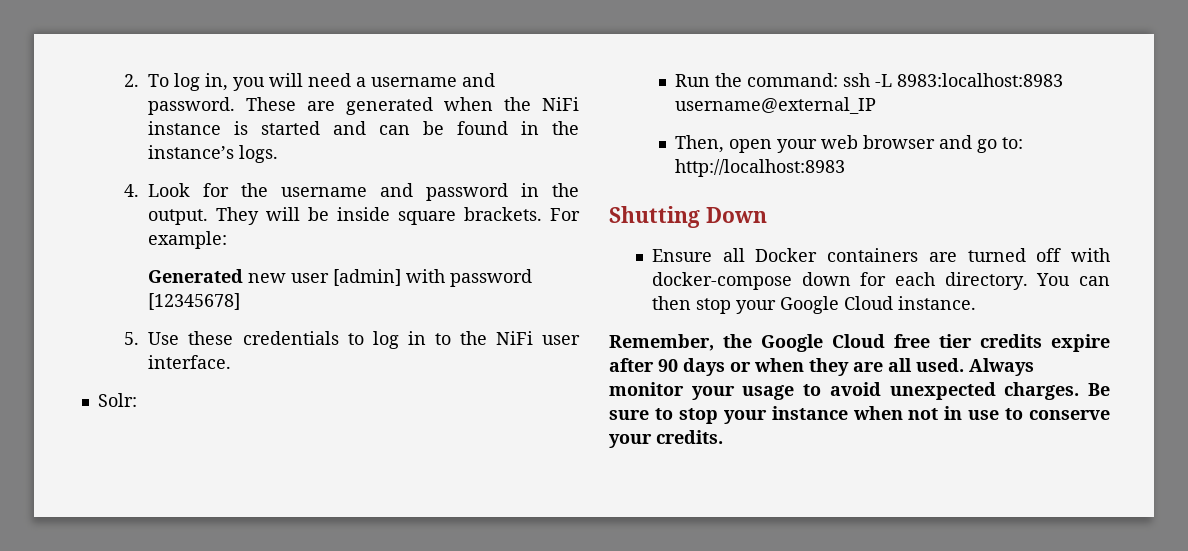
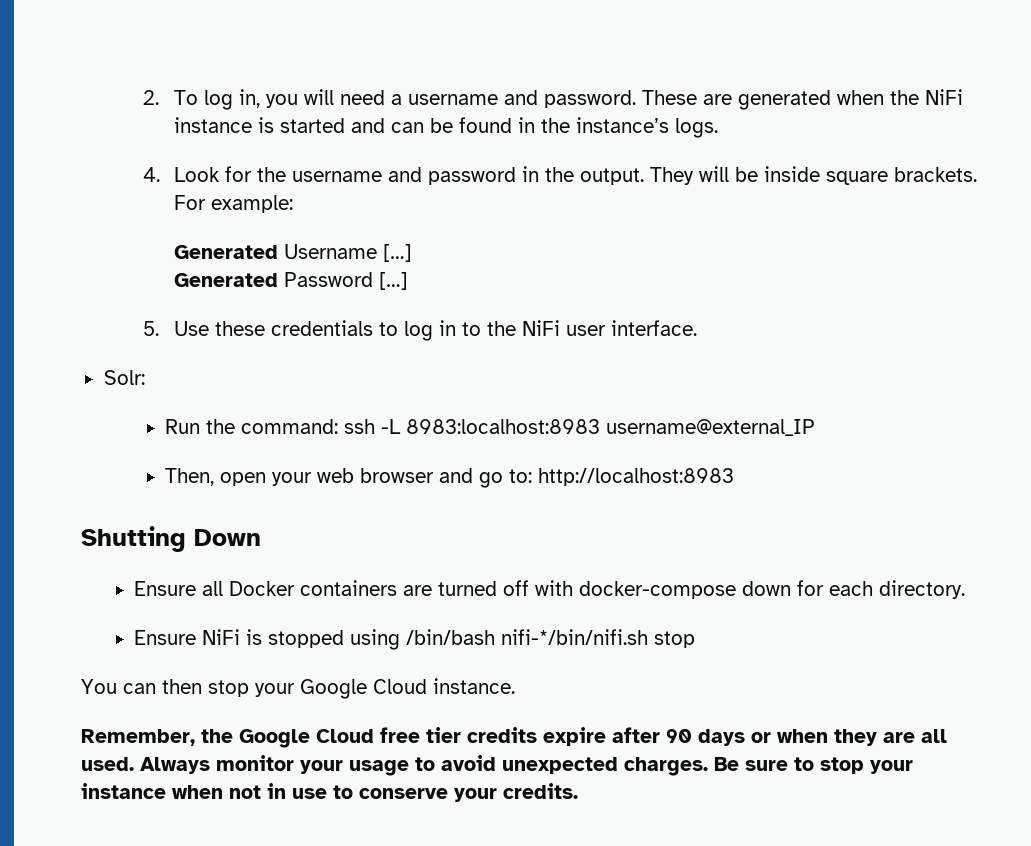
[247,269,532,287] [147,293,240,310] new user [admin] with password [12345678] -> [283,244,412,262] [173,272,408,290] Username […] // Generated Password […]
(1028, 281) none -> [134,629,696,650] // Ensure NiFi is stopped using /bin/bash nifi-*/bin/nifi.sh stop //

